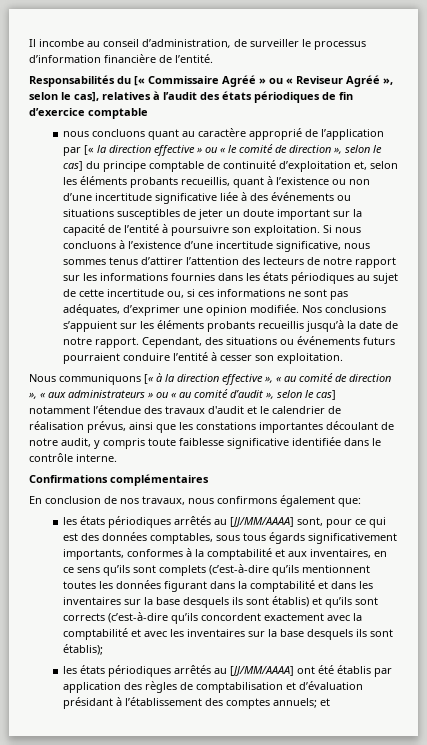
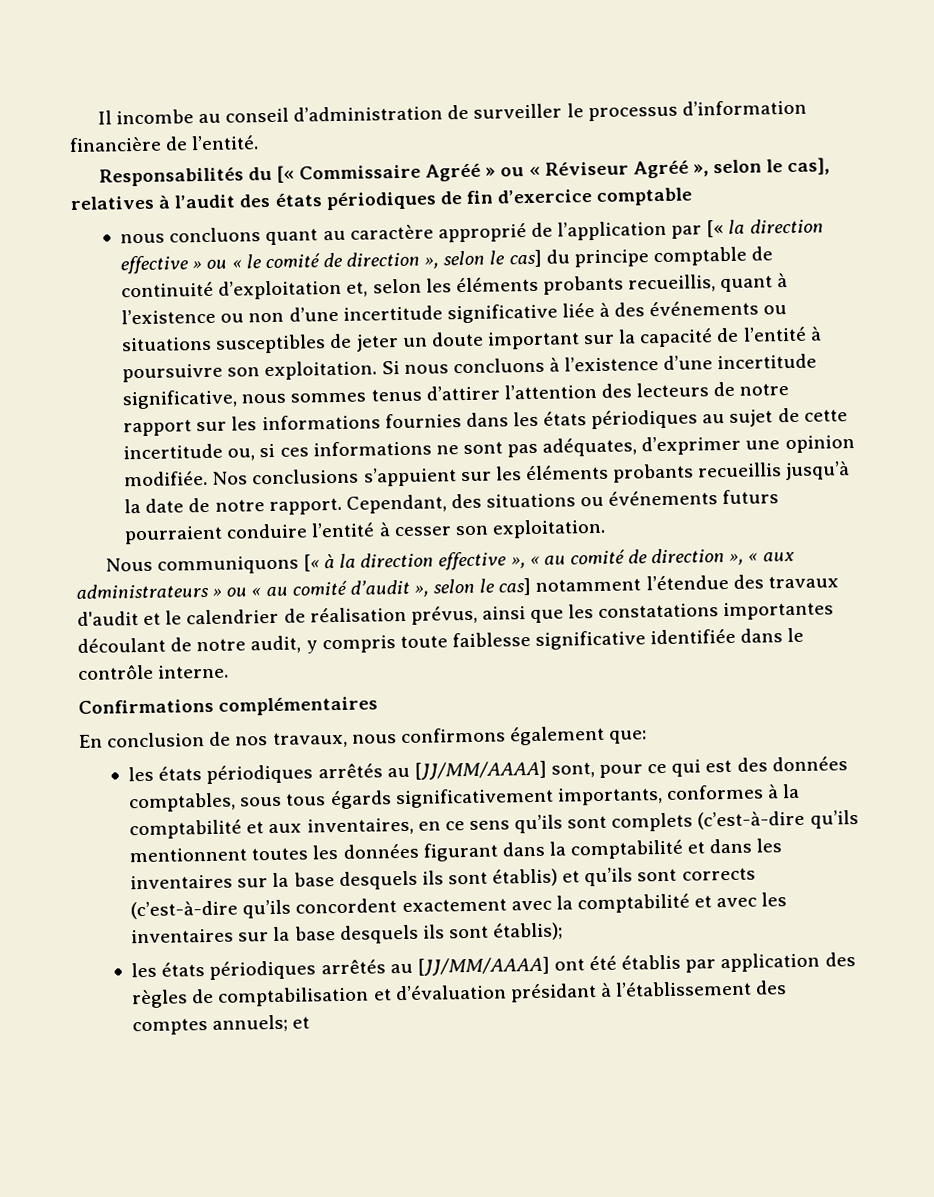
[142,39,231,48] d’administration, -> [293,105,444,122] d’administration
[296,76,343,84] Reviseur -> [544,160,629,176] Réviseur
[196,422,256,430] constations -> [598,603,720,618] constatations

